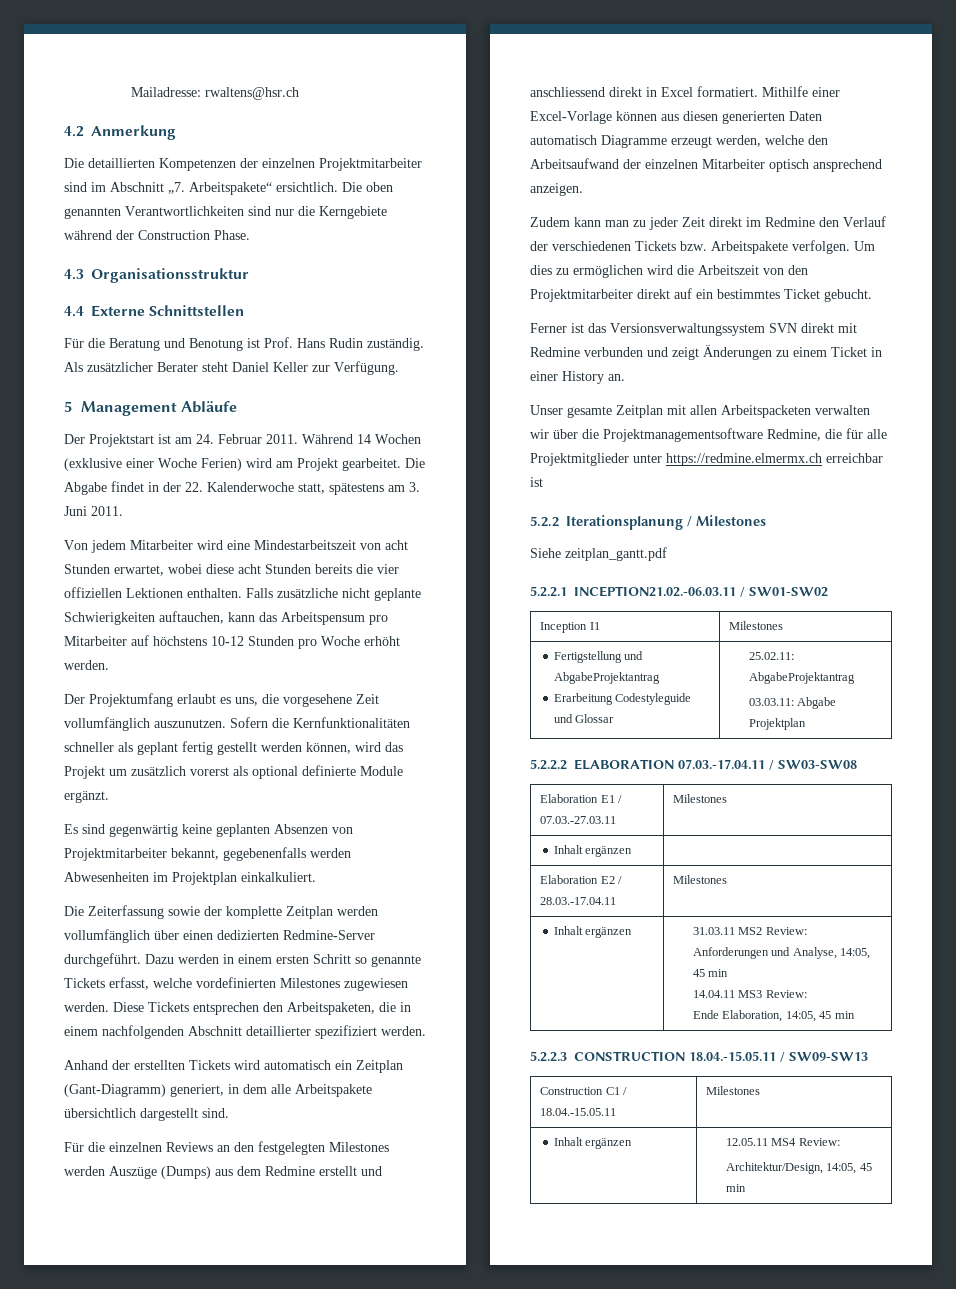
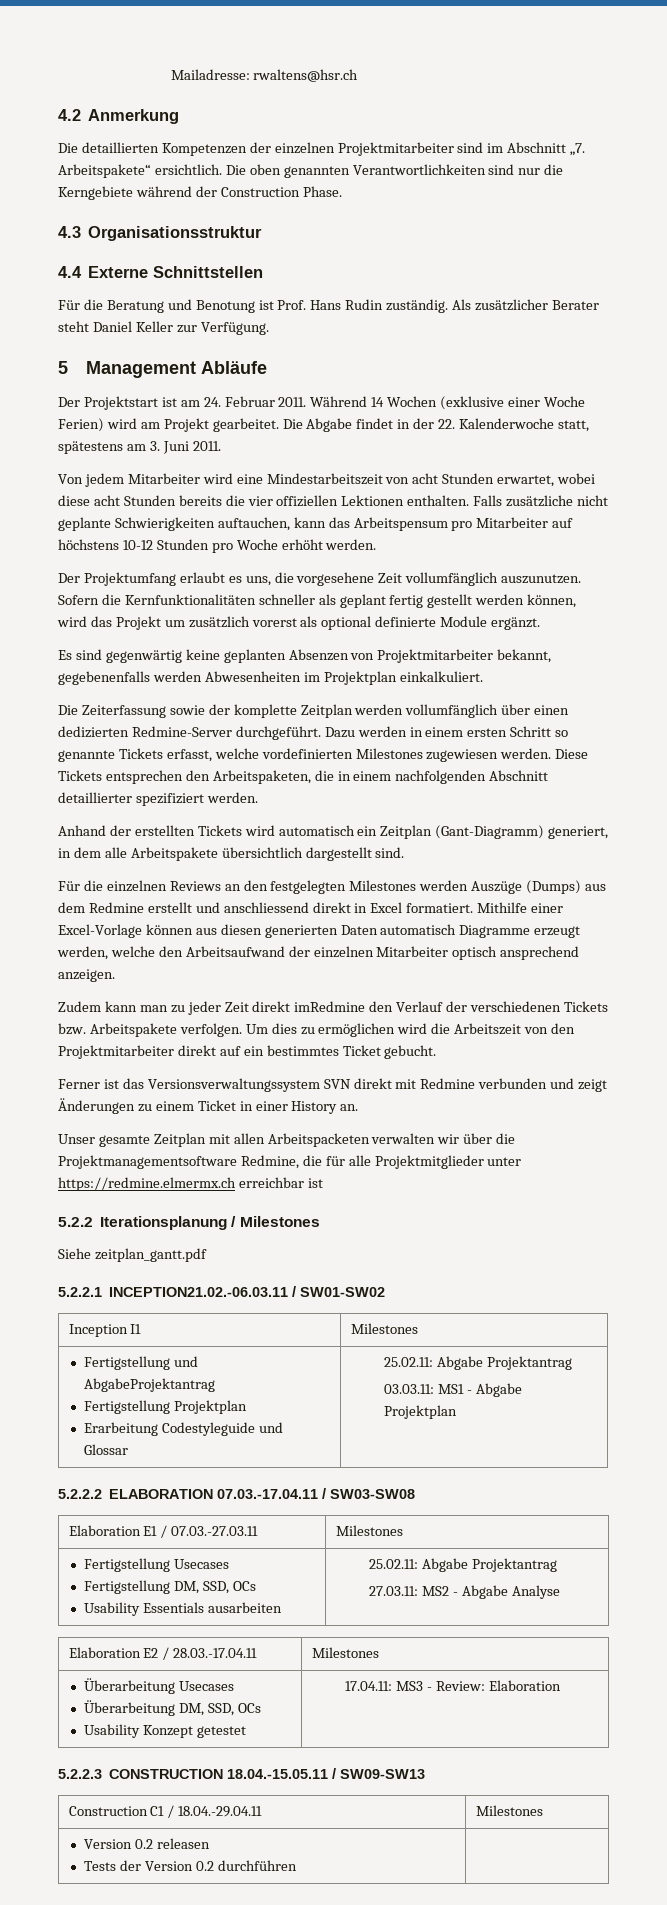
[746,217,815,227] im Redmine -> [294,1001,366,1012] imRedmine
(660, 678) none -> [84,1400,248,1414] // Fertigstellung Projektplan
[749,672,856,684] AbgabeProjektantrag -> [437,1356,573,1370] Abgabe Projektantrag
(795, 702) none -> [438,1384,473,1394] MS1 -
[553,845,633,857] Inhalt ergänzen | -> [84,1558,230,1572] [84,1580,257,1594] [84,1602,283,1616] [369,1558,558,1572] [369,1585,560,1599] Fertigstellung Usecases // Fertigstellung DM, SSD, OCs // Usability Essentials ausarbeiten | 25.02.11: Abgabe Projektantrag // 27.03.11: MS2 - Abgabe Analyse
[553,926,633,938] [693,927,807,935] [693,947,871,959] [693,969,729,977] [693,990,807,998] [693,1010,855,1022] Inhalt ergänzen | 31.03.11 MS2 Review: Anforderungen und Analyse, 14:05, 45 min // 14.04.11 MS3 Review: // Ende Elaboration, 14:05, 45 min -> [84,1678,235,1694] [84,1700,262,1716] [84,1724,247,1738] [345,1680,561,1691] Überarbeitung Usecases // Überarbeitung DM, SSD, OCs // Usability Konzept getestet | 17.04.11: MS3 - Review: Elaboration
[540,1108,617,1116] [706,1086,761,1095] [553,1137,633,1149] [726,1138,840,1146] [726,1162,872,1174] [726,1184,747,1192] 18.04.-15.05.11 | Milestones // Inhalt ergänzen | 12.05.11 MS4 Review: // Architektur/Design, 14:05, 45 min -> [178,1806,263,1817] [475,1805,543,1816] [84,1838,211,1849] [84,1860,298,1871] 18.04.-29.04.11 | Milestones // Version 0.2 releasen // Tests der Version 0.2 durchführen |

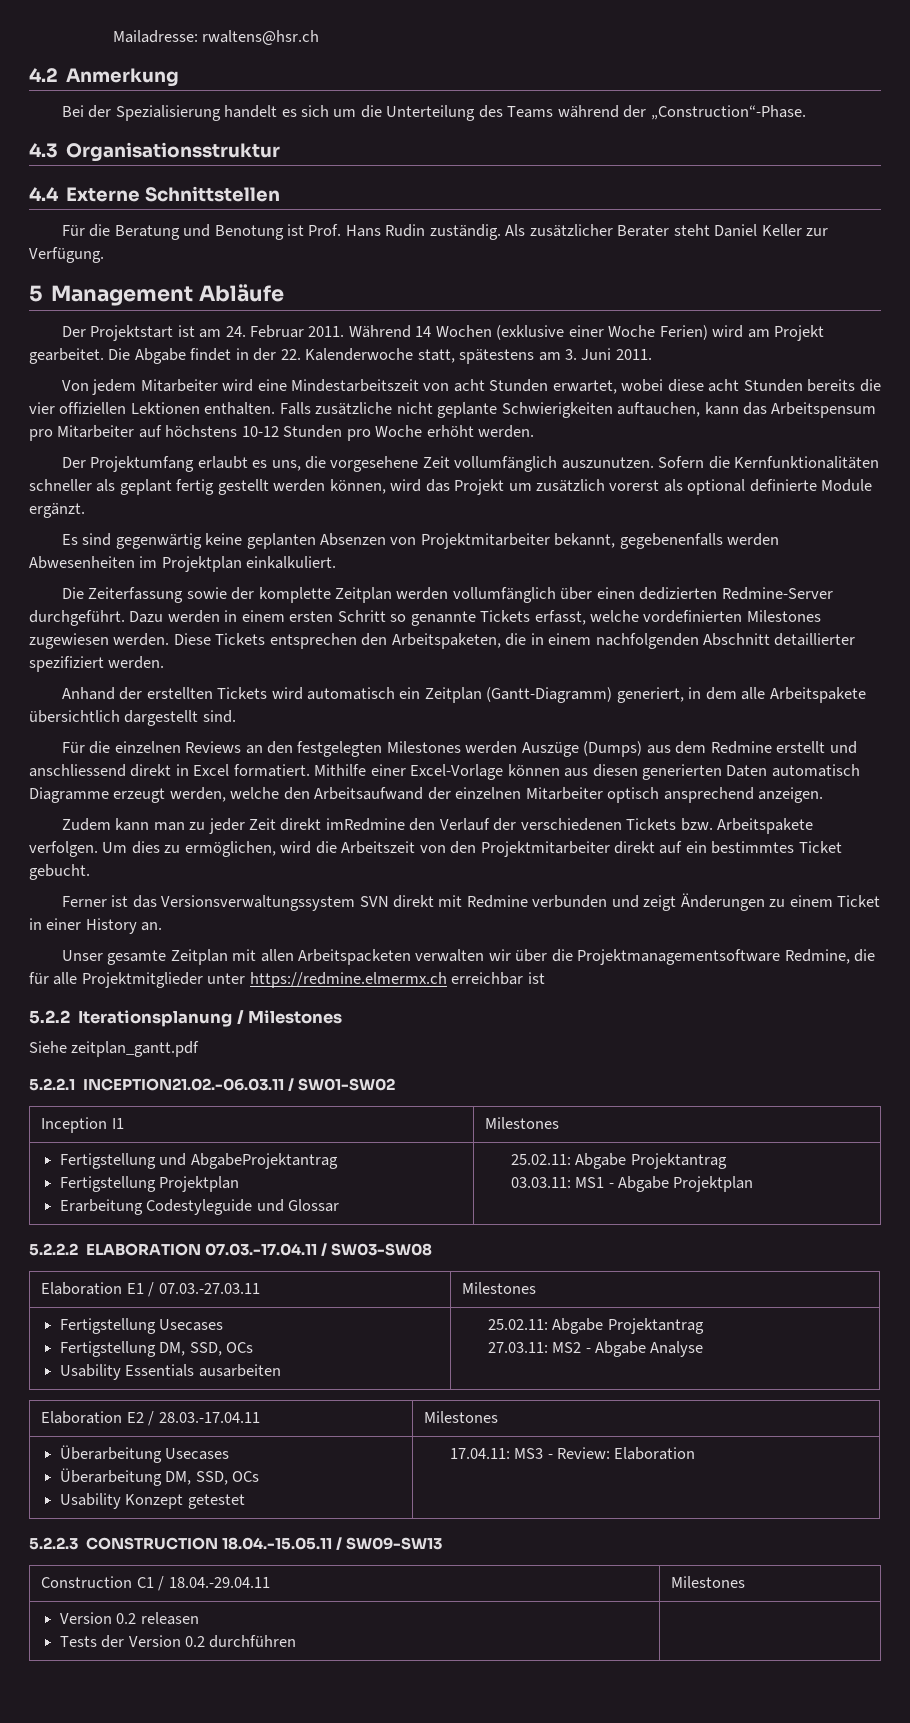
[58,142,586,156] [58,164,564,178] [58,186,342,200] Die detaillierten Kompetenzen der einzelnen Projektmitarbeiter sind im Abschnitt „7. Arbeitspakete“ ersichtlich. Die oben genannten Verantwortlichkeiten sind nur die Kerngebiete während der Construction Phase. -> [61,105,806,121] Bei der Spezialisierung handelt es sich um die Unterteilung des Teams während der „Construction“-Phase.
[435,825,545,839] (Gant-Diagramm) -> [486,687,613,703] (Gantt-Diagramm)
[318,1023,396,1037] ermöglichen -> [184,841,276,857] ermöglichen,

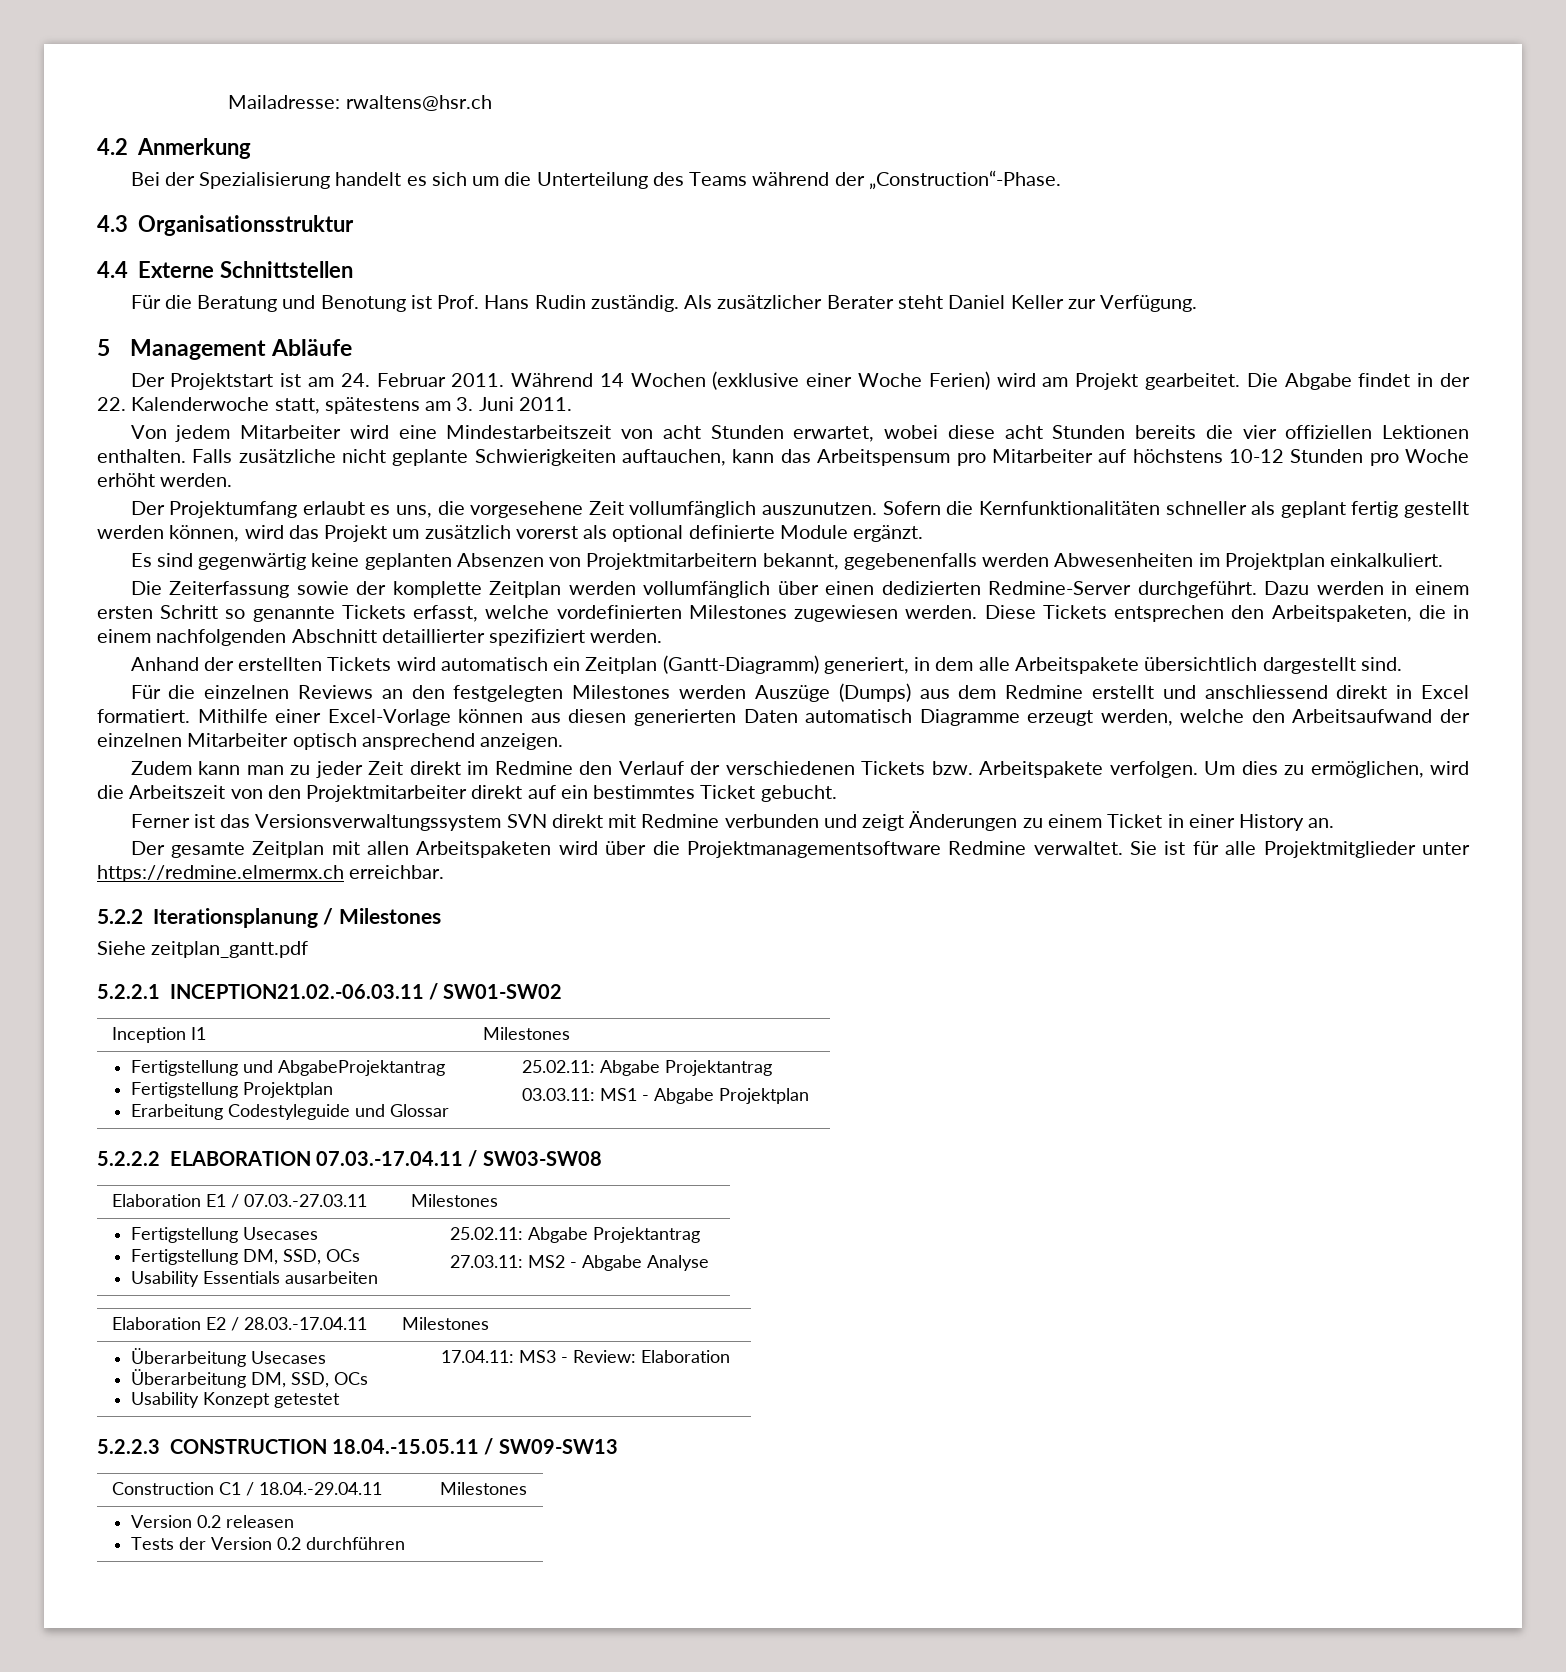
[420,533,550,549] Projektmitarbeiter -> [586,553,758,570] Projektmitarbeitern
[325,818,405,831] imRedmine -> [467,761,573,775] im Redmine
[61,950,103,961] Unser -> [130,841,165,855] Der
[298,949,876,965] Arbeitspacketen verwalten wir über die Projektmanagementsoftware Redmine, die -> [416,841,1186,858] Arbeitspaketen wird über die Projektmanagementsoftware Redmine verwaltet. Sie ist
[451,972,545,985] erreichbar ist -> [349,865,445,879] erreichbar.

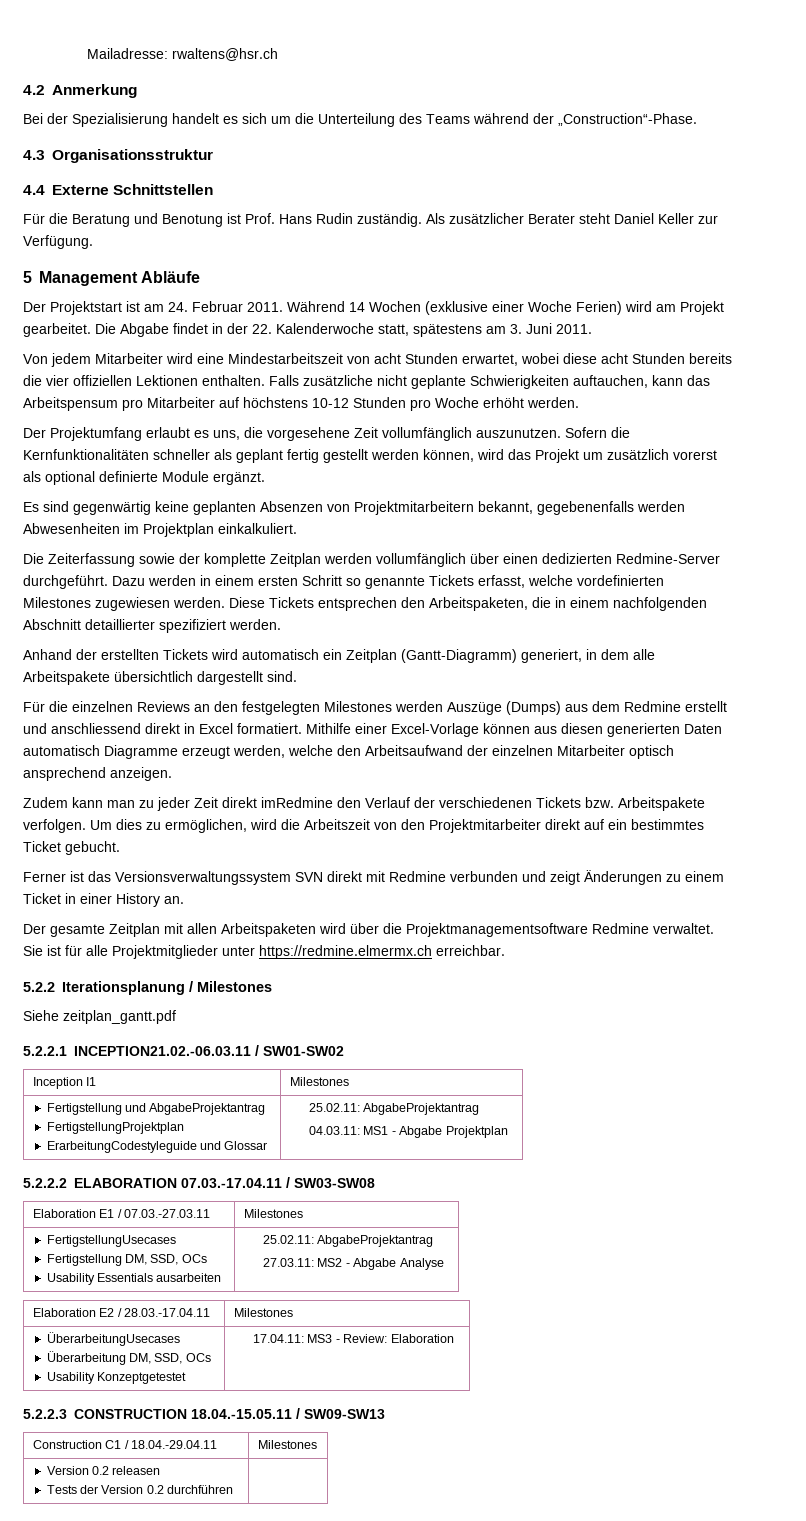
[467,761,573,775] im Redmine -> [261,797,333,808] imRedmine
[131,1082,334,1098] [131,1104,351,1120] Fertigstellung Projektplan // Erarbeitung Codestyleguide -> [46,1122,184,1134] [46,1141,197,1153] FertigstellungProjektplan // ErarbeitungCodestyleguide
[600,1060,773,1076] [522,1088,596,1101] Abgabe Projektantrag // 03.03.11: -> [363,1103,480,1115] [309,1126,361,1135] AbgabeProjektantrag // 04.03.11:
[131,1227,319,1243] Fertigstellung Usecases -> [46,1235,176,1247] FertigstellungUsecases
[528,1227,701,1243] Abgabe Projektantrag -> [317,1235,434,1247] AbgabeProjektantrag
[131,1348,327,1367] Überarbeitung Usecases -> [46,1332,180,1346] ÜberarbeitungUsecases
[203,1392,341,1408] Konzept getestet -> [97,1372,187,1384] Konzeptgetestet

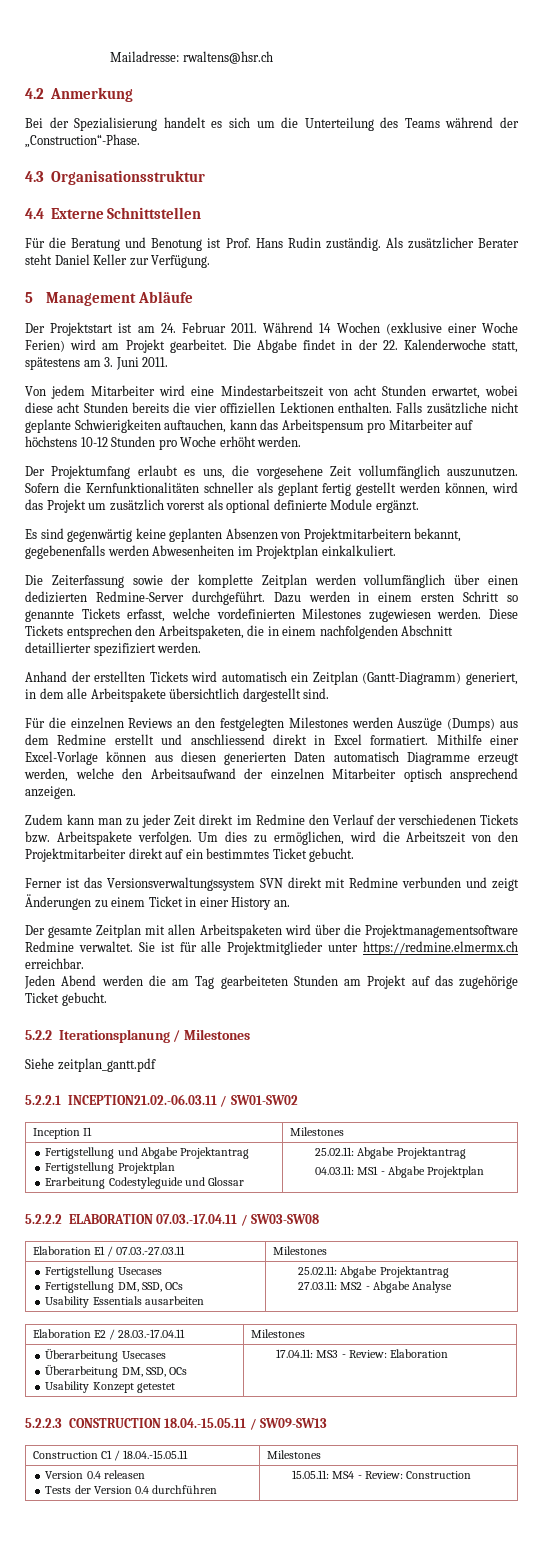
[261,797,333,808] imRedmine -> [236,814,305,825] im Redmine
(505, 950) none -> [24,975,518,989] [25,992,107,1006] // Jeden Abend werden die am Tag gearbeiteten Stunden am Projekt auf das zugehörige Ticket gebucht.
[149,1103,266,1115] [46,1122,184,1134] [46,1141,197,1153] AbgabeProjektantrag // FertigstellungProjektplan // ErarbeitungCodestyleguide -> [140,1147,249,1159] [45,1162,175,1174] [45,1177,183,1189] Abgabe Projektantrag // Fertigstellung Projektplan // Erarbeitung Codestyleguide
[363,1103,480,1115] AbgabeProjektantrag -> [357,1147,466,1159] Abgabe Projektantrag
[46,1235,176,1247] FertigstellungUsecases -> [45,1266,162,1278] Fertigstellung Usecases
[317,1235,434,1247] AbgabeProjektantrag -> [340,1266,449,1278] Abgabe Projektantrag
[46,1332,180,1346] ÜberarbeitungUsecases -> [45,1348,166,1362] Überarbeitung Usecases
[97,1372,187,1384] Konzeptgetestet -> [92,1382,175,1393] Konzept getestet
[131,1440,218,1449] 18.04.-29.04.11 -> [123,1450,189,1459] 18.04.-15.05.11
[92,1466,110,1475] 0.2 -> [86,1471,101,1479] 0.4
[146,1485,164,1494] 0.2 -> [134,1486,149,1494] 0.4
(234, 1489) none -> [292,1470,471,1479] 15.05.11: MS4 - Review: Construction

